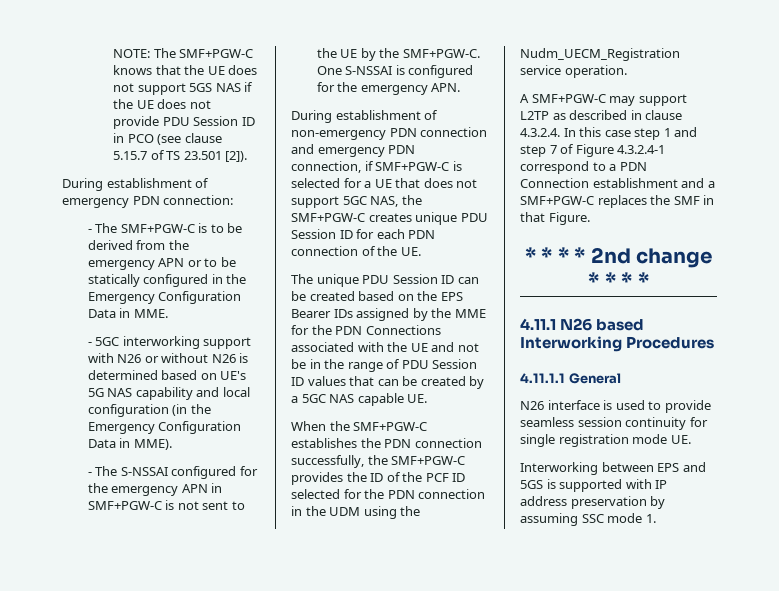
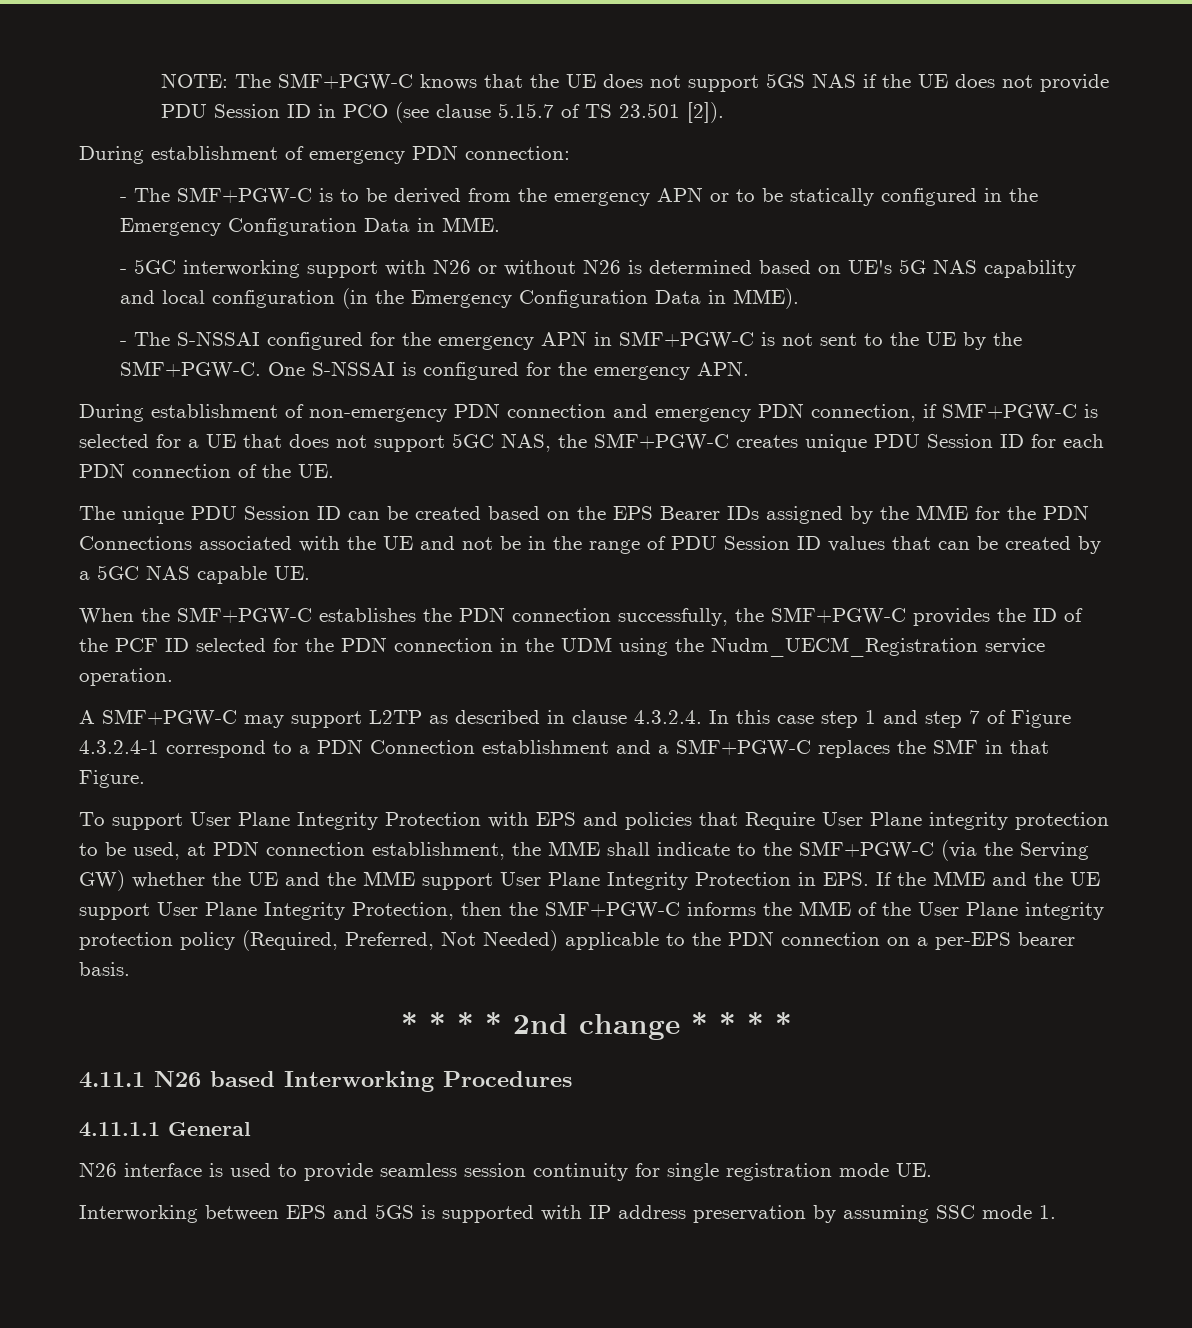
(590, 218) none -> [79,812,1109,830] [79,840,1089,861] [79,870,1100,891] [79,901,1104,920] [79,930,1075,951] [79,962,130,976] // To support User Plane Integrity Protection with EPS and policies that Require User Plane integrity protection to be used, at PDN connection establishment, the MME shall indicate to the SMF+PGW-C (via the Serving GW) whether the UE and the MME support User Plane Integrity Protection in EPS. If the MME and the UE support User Plane Integrity Protection, then the SMF+PGW-C informs the MME of the User Plane integrity protection policy (Required, Preferred, Not Needed) applicable to the PDN connection on a per-EPS bearer basis.

